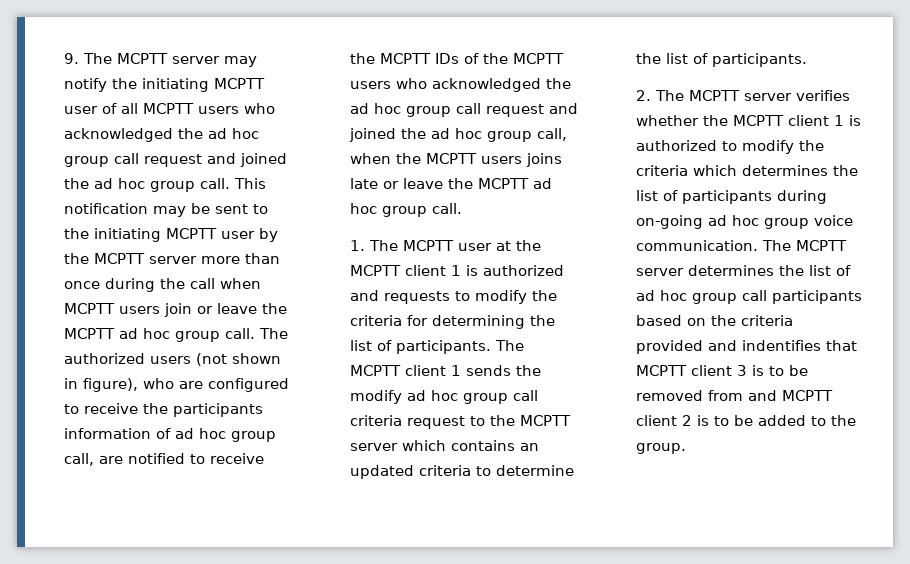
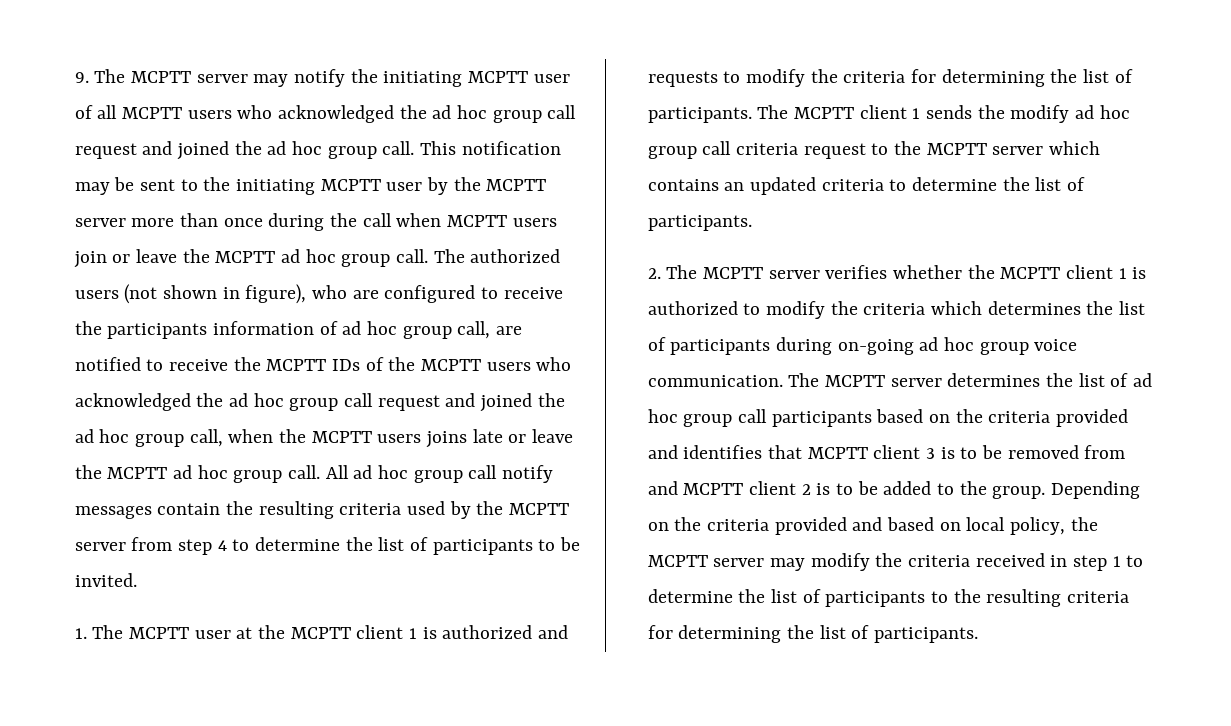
(462, 208) none -> [325,465,553,483] [74,501,569,519] [74,537,580,555] [74,573,137,587] All ad hoc group call notify messages contain the resulting criteria used by the MCPTT server from step 4 to determine the list of participants to be invited.
[741,340,821,351] indentifies -> [683,445,763,459] identifies
(686, 448) none -> [1050,481,1140,499] [647,517,1098,535] [647,553,1144,571] [647,589,1129,607] [647,625,978,643] Depending on the criteria provided and based on local policy, the MCPTT server may modify the criteria received in step 1 to determine the list of participants to the resulting criteria for determining the list of participants.

